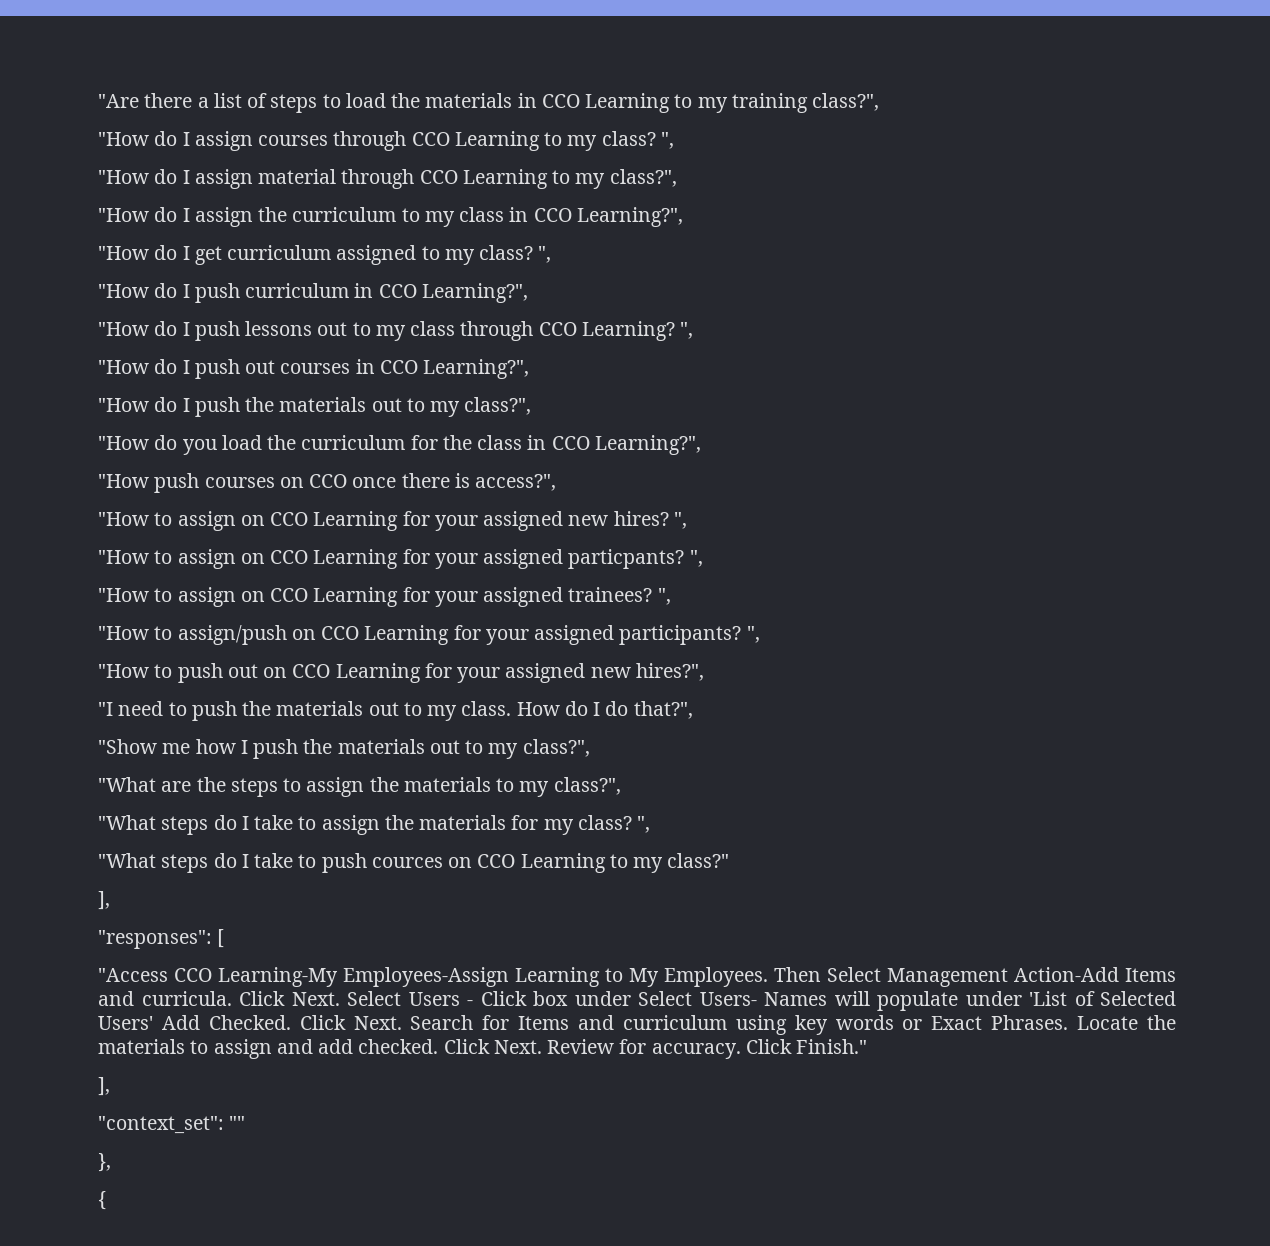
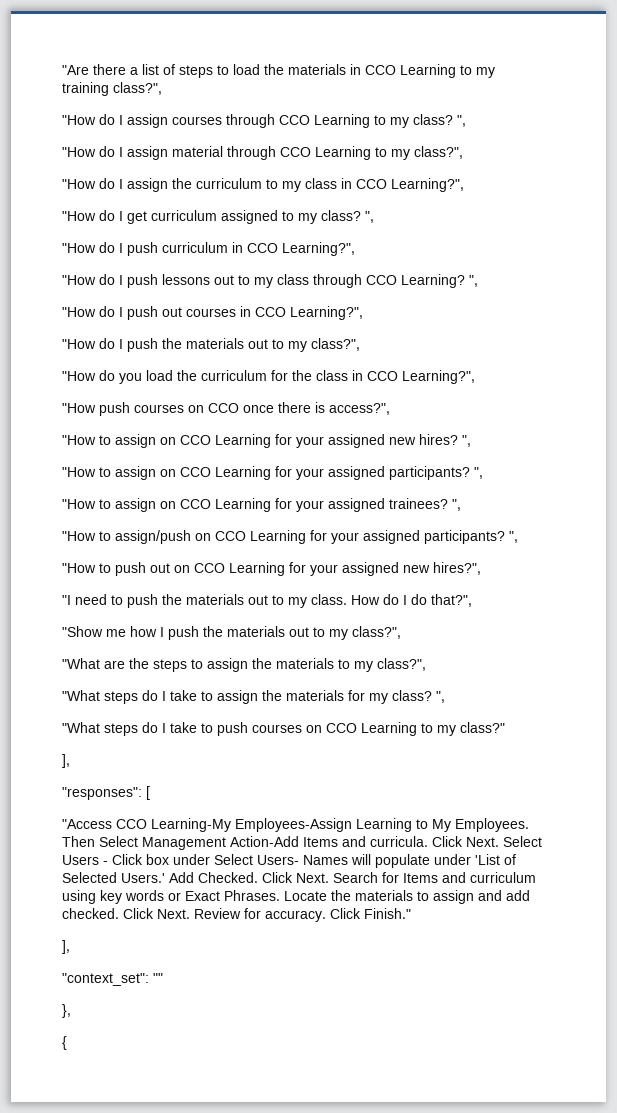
[568,549,685,569] particpants? -> [389,466,470,480] participants?
[371,857,443,868] cources -> [252,724,302,733] courses
[98,1016,153,1030] Users' -> [121,873,165,883] Users.'

